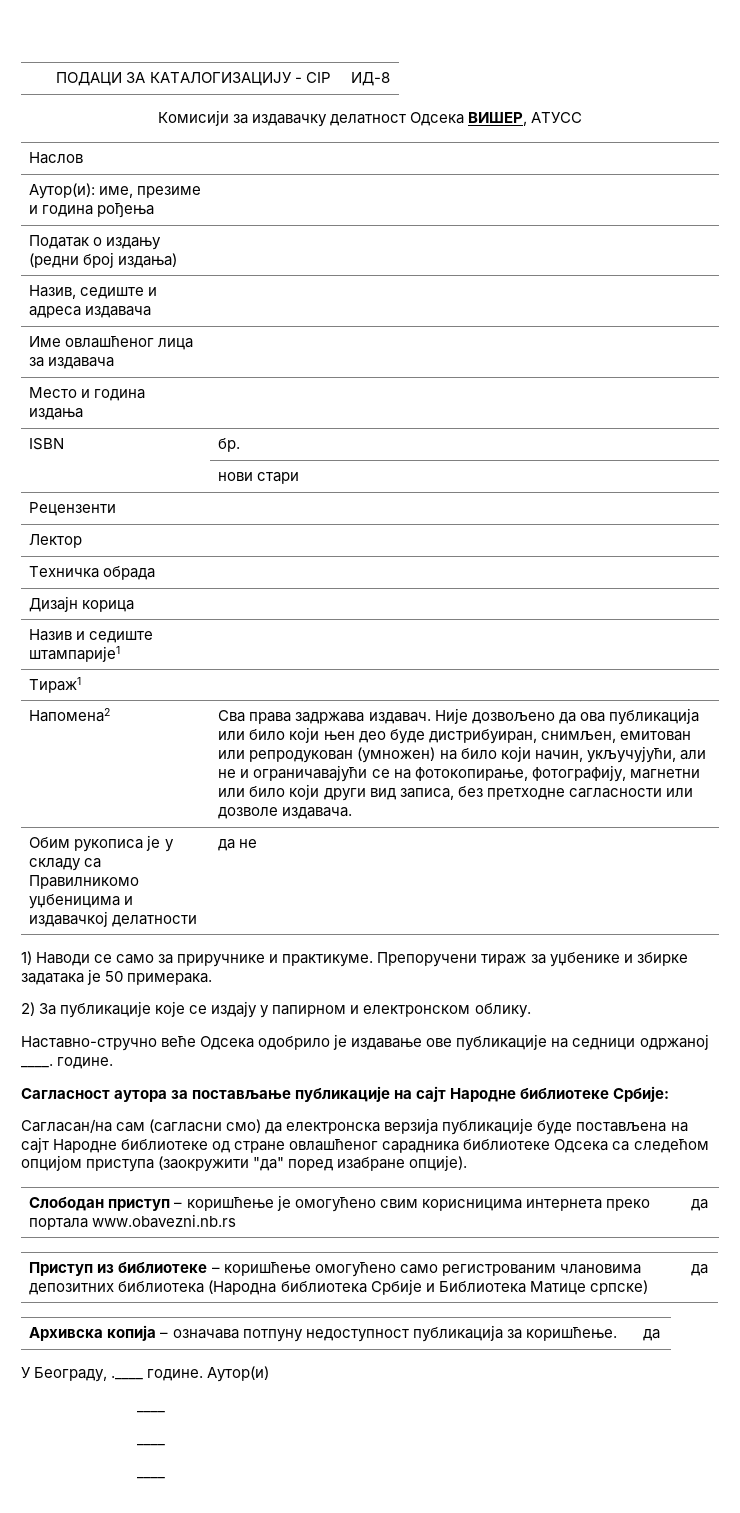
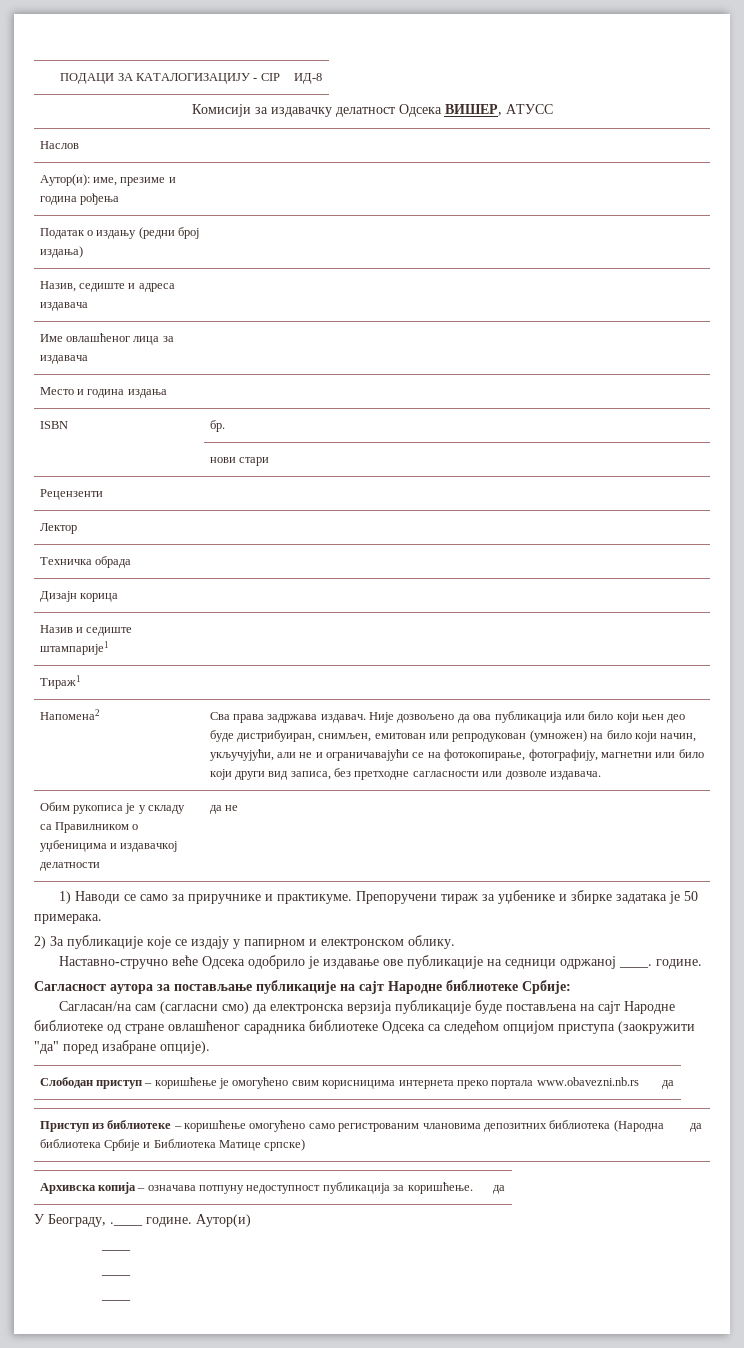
[29,875,140,889] Правилникомо -> [54,822,139,833] Правилником о

